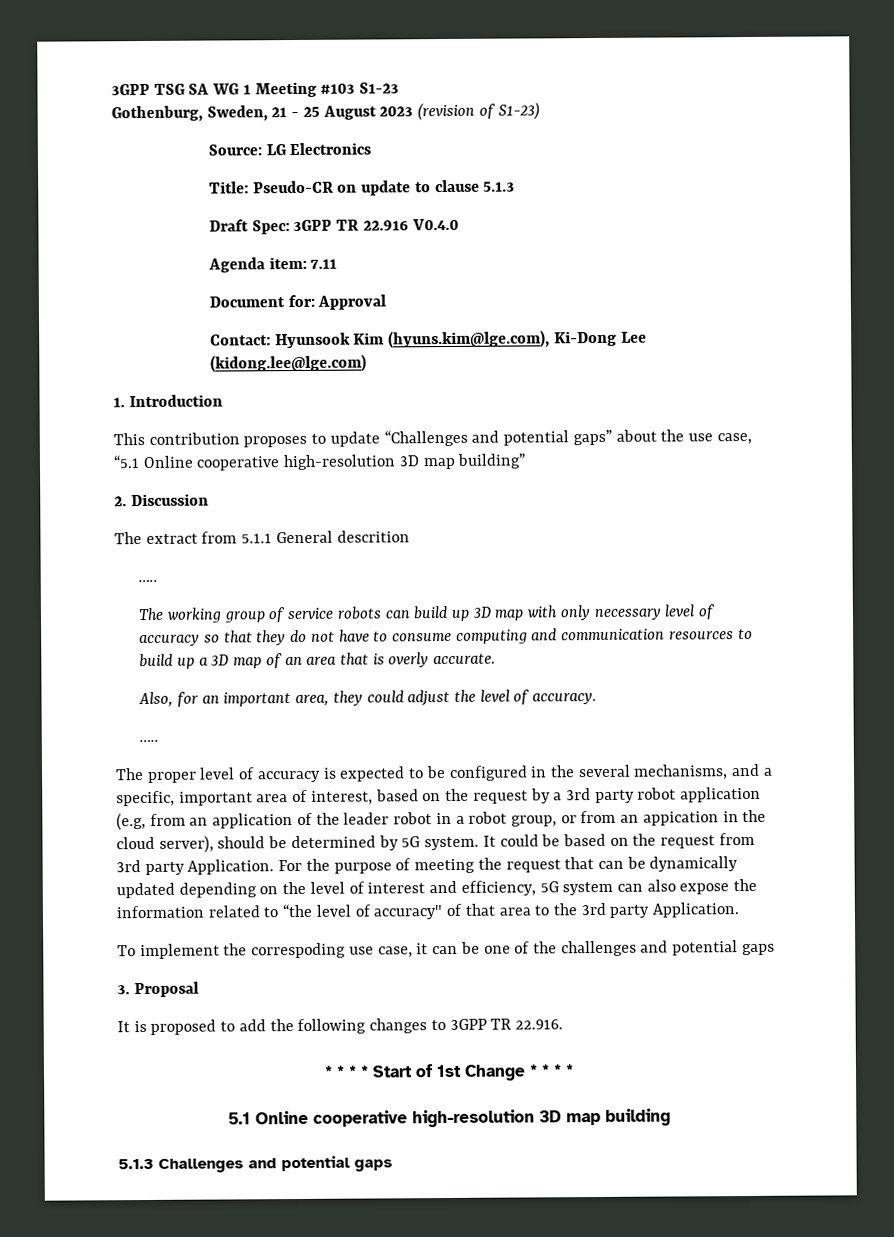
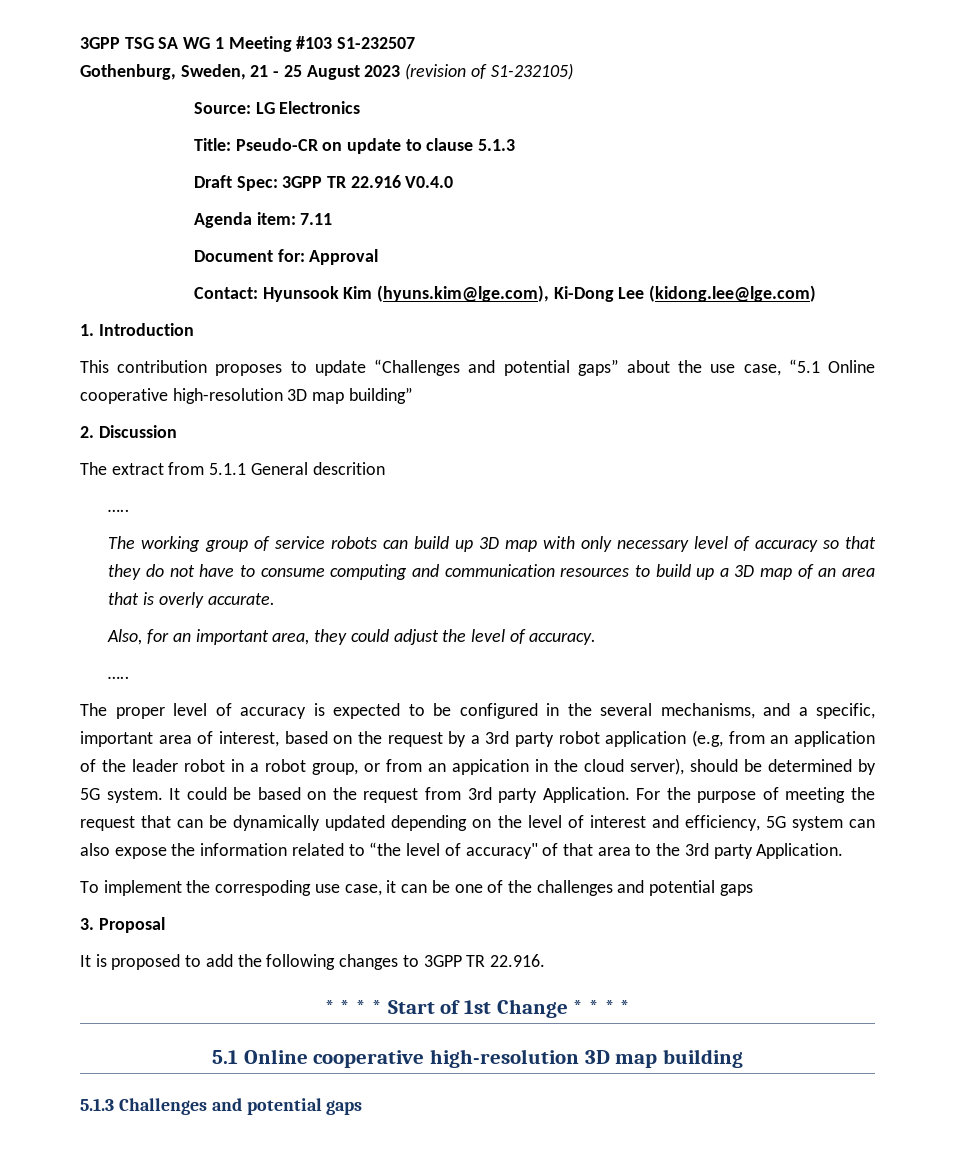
[359,82,400,94] S1-23 -> [337,37,416,49] S1-232507
[497,102,540,120] S1-23) -> [490,63,573,80] S1-232105)

